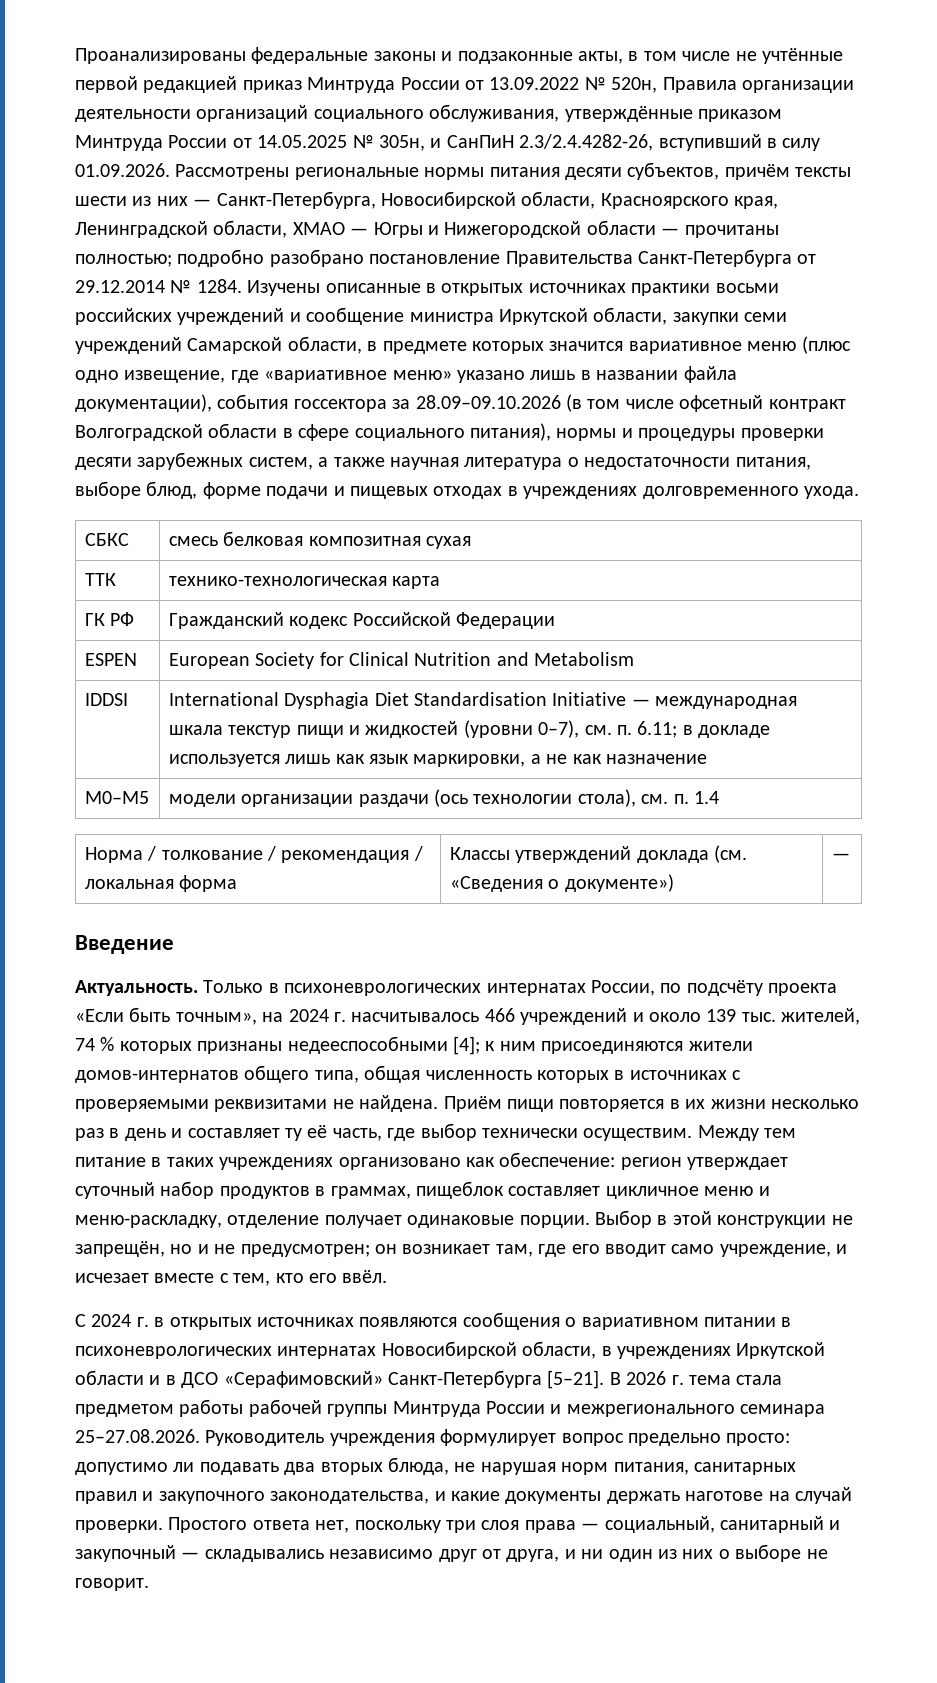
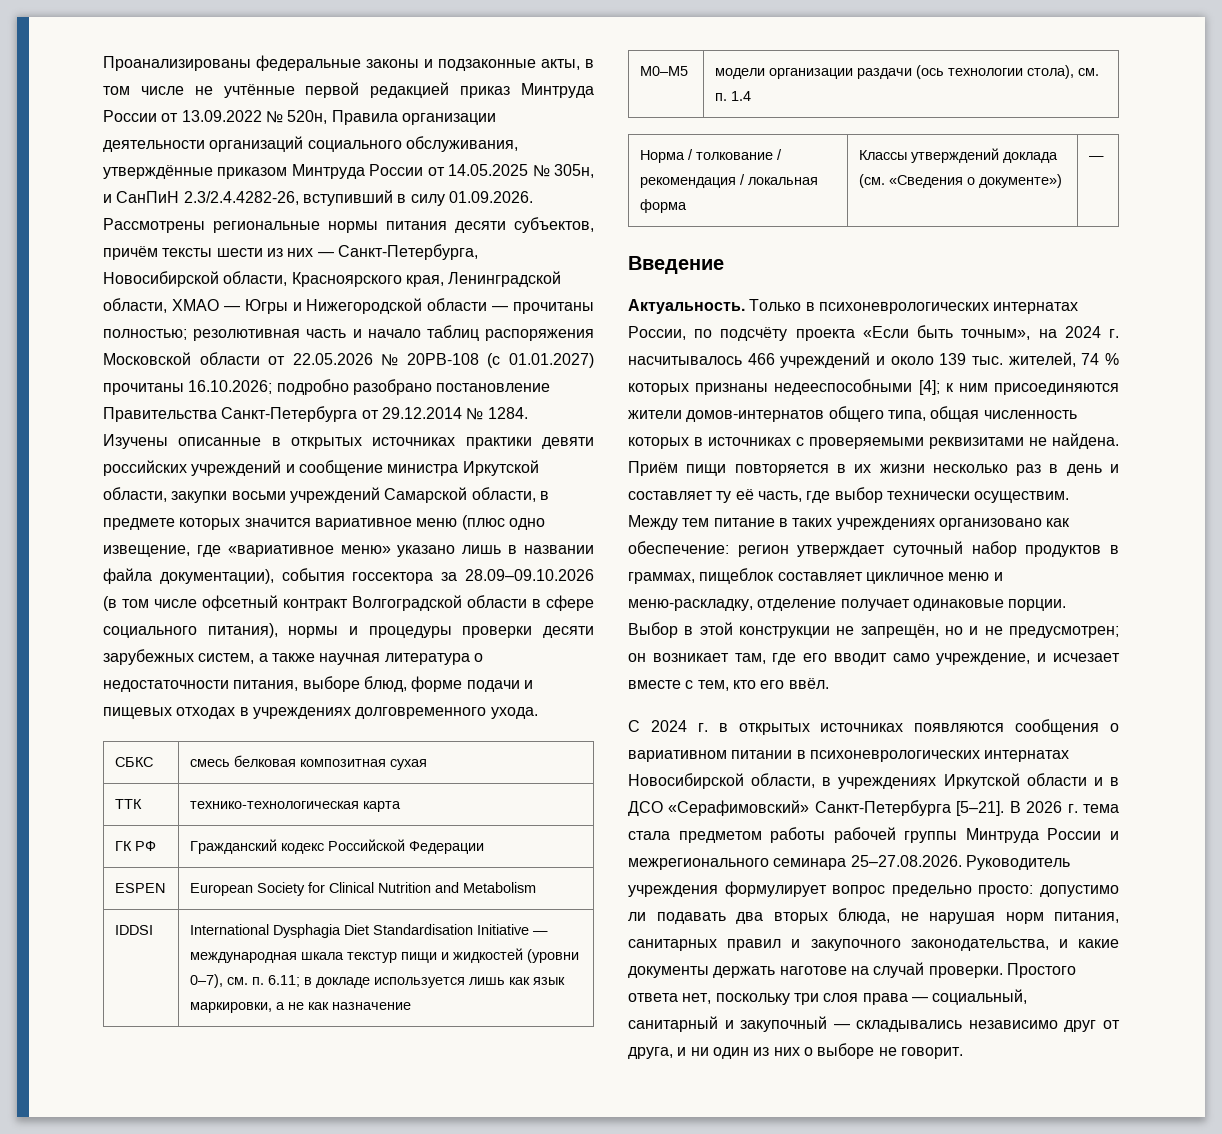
(172, 260) none -> [193,325,595,341] [103,352,594,368] [103,380,273,395] резолютивная часть и начало таблиц распоряжения Московской области от 22.05.2026 № 20РВ-108 (с 01.01.2027) прочитаны 16.10.2026;
[715,283,779,293] восьми -> [542,437,594,449] девяти
[744,312,788,322] семи -> [231,491,286,500] восьми

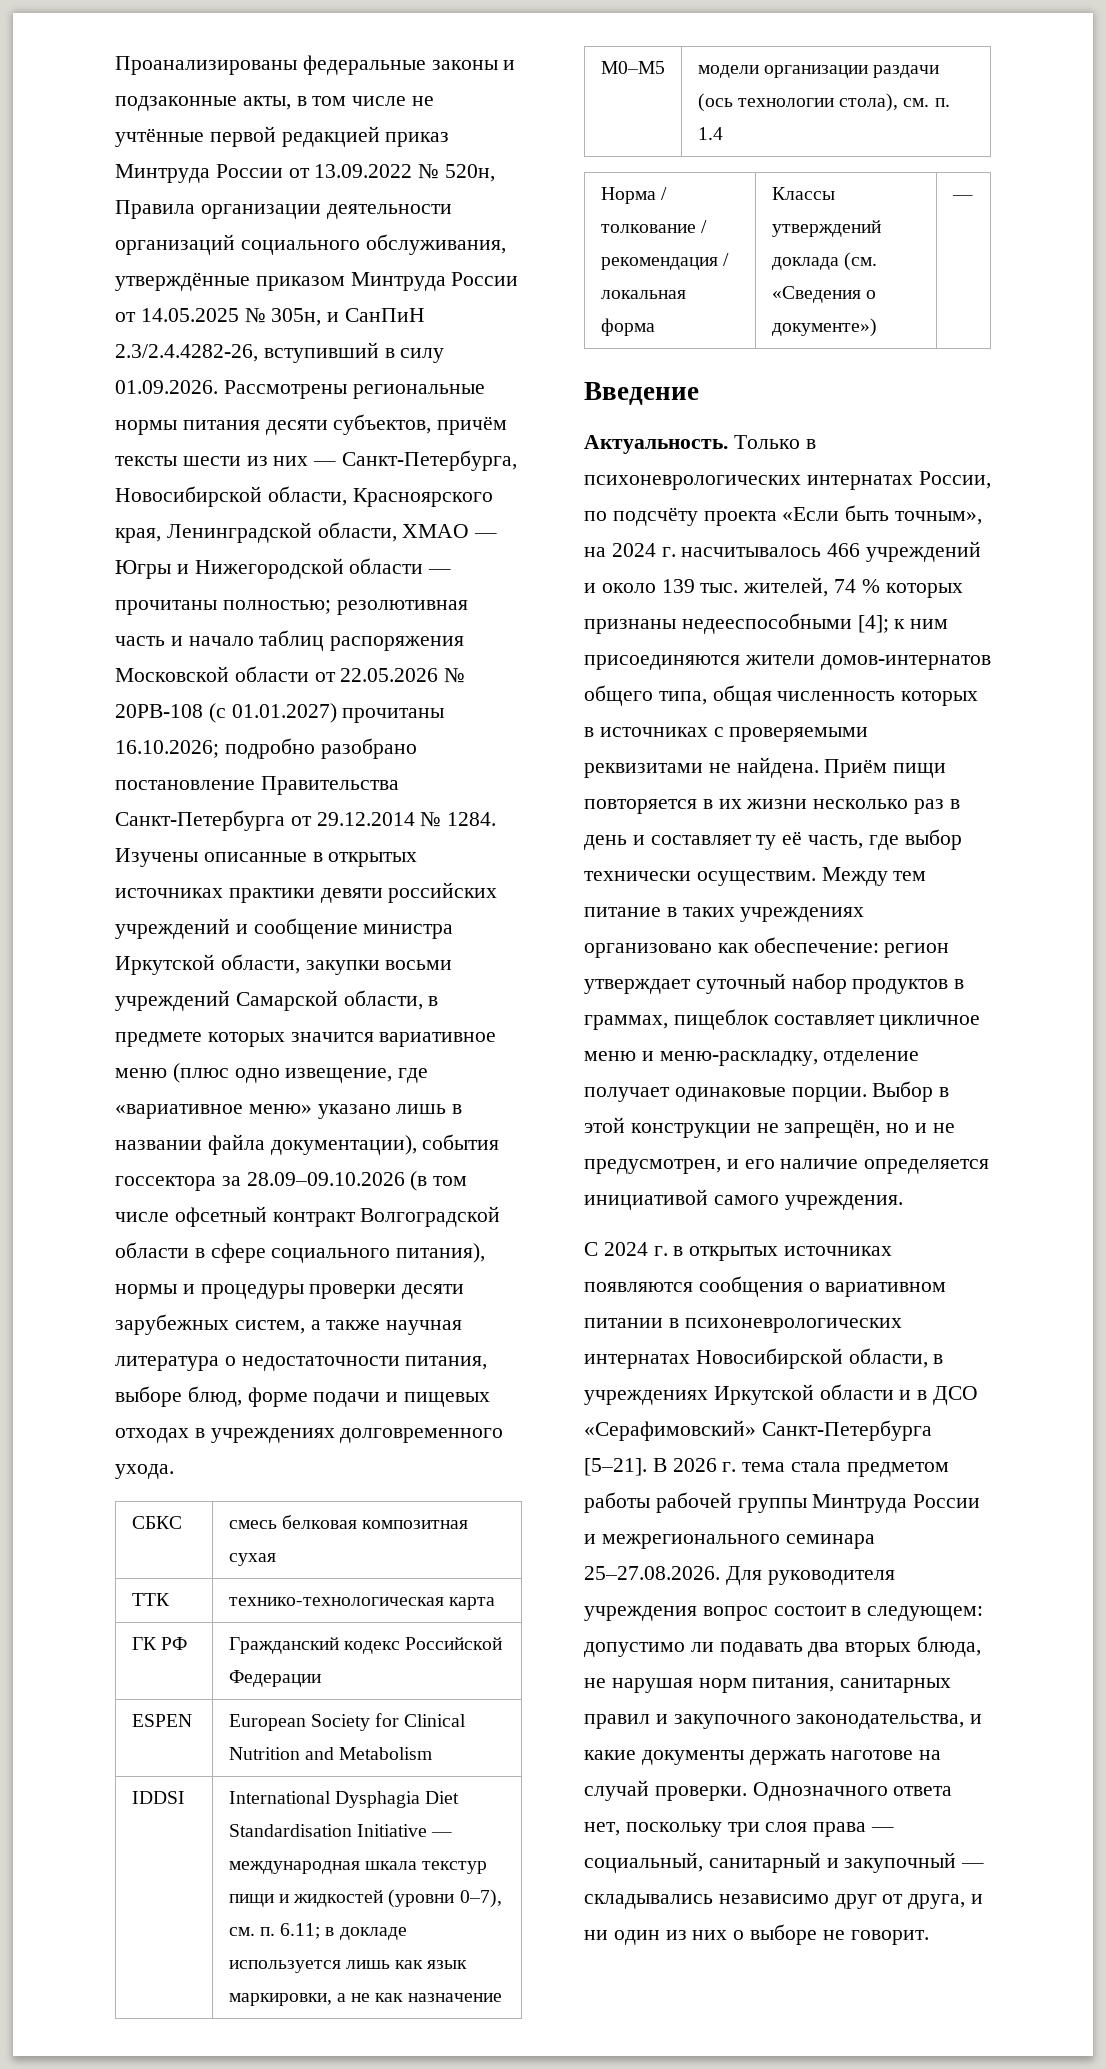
[1009,626,1119,638] [628,653,1120,665] [628,678,829,691] предусмотрен; он возникает там, где его вводит само учреждение, и исчезает вместе с тем, кто его ввёл. -> [584,1159,990,1174] [584,1189,903,1210] предусмотрен, и его наличие определяется инициативой самого учреждения.
[965,855,1070,870] [628,881,1034,897] Руководитель учреждения формулирует вопрос предельно просто: -> [725,1566,895,1585] [584,1606,984,1621] Для руководителя учреждения вопрос состоит в следующем:
[1006,963,1076,978] Простого -> [752,1782,888,1801] Однозначного

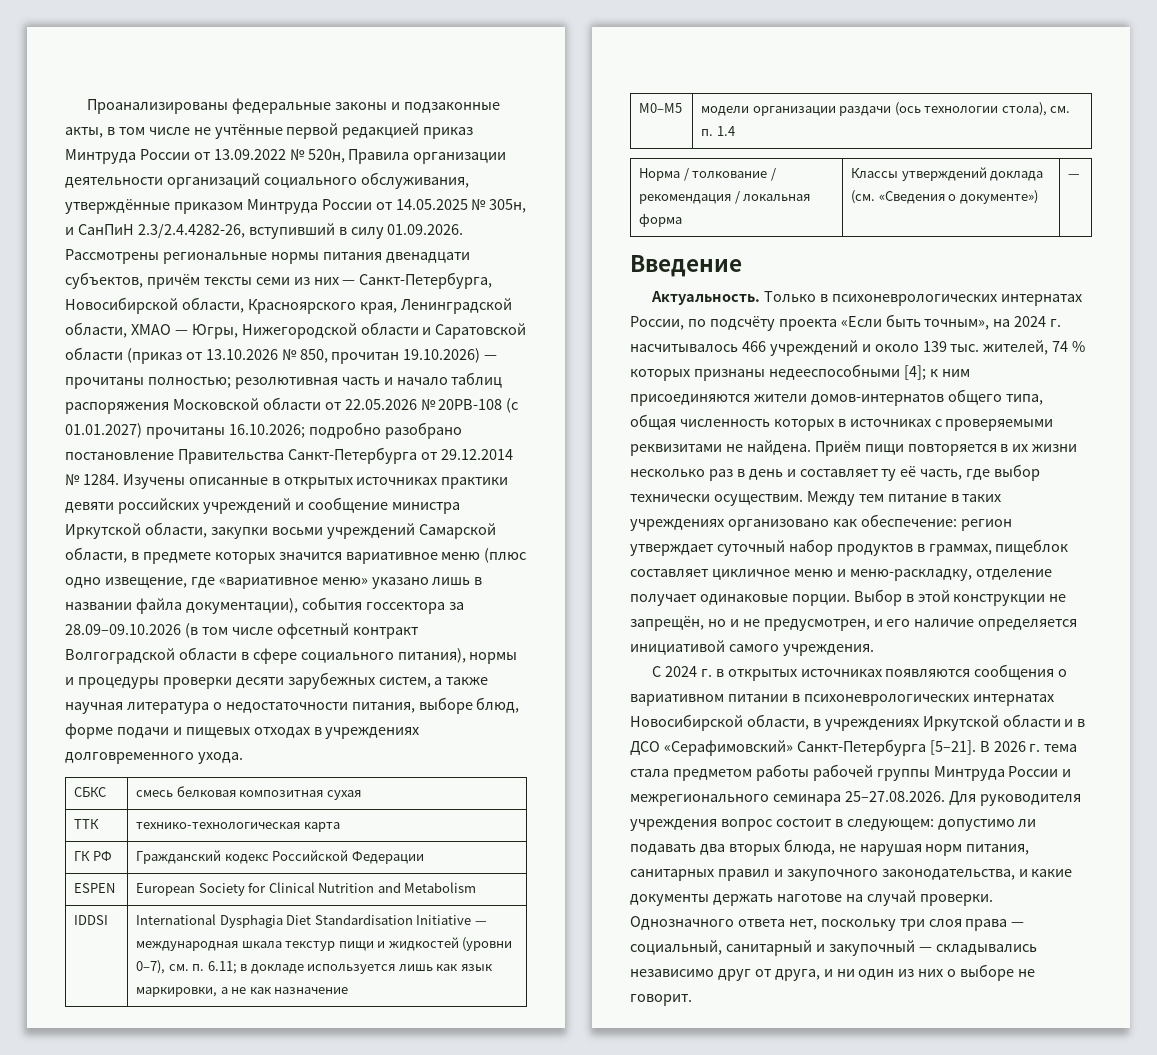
[265,420,328,435] десяти -> [385,252,470,263] двенадцати
[182,456,241,466] шести -> [255,277,290,285] семи
[115,558,424,579] Югры и Нижегородской области -> [191,322,527,339] [65,347,481,364] Югры, Нижегородской области и Саратовской области (приказ от 13.10.2026 № 850, прочитан 19.10.2026)

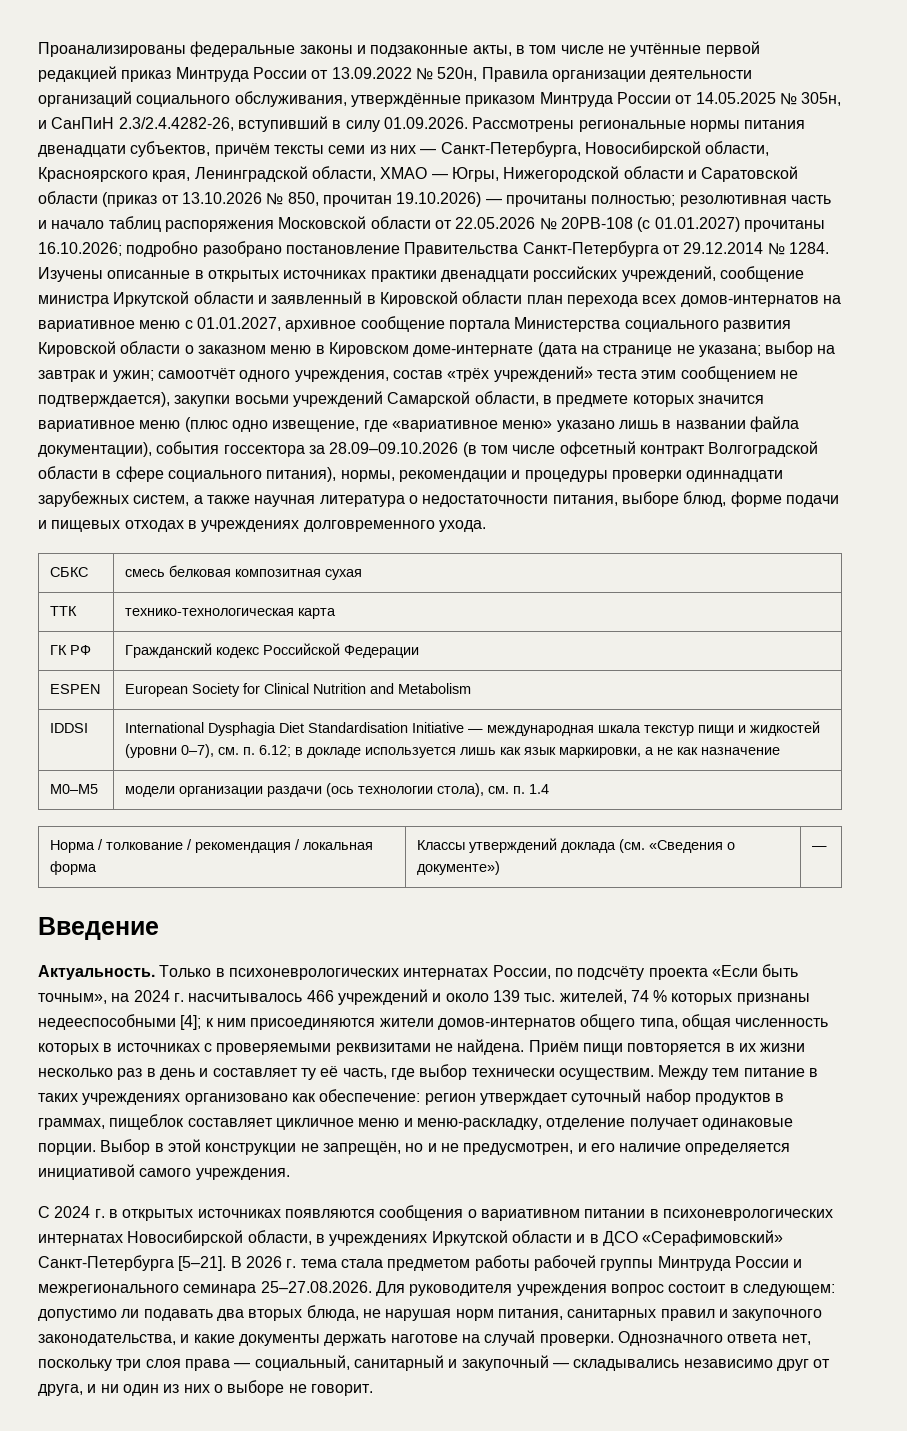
[65,497,460,514] [65,522,207,539] девяти российских учреждений и сообщение министра Иркутской области, -> [440,266,804,282] [38,291,841,307] [38,316,791,332] [38,341,836,357] [38,366,798,382] [38,392,170,407] двенадцати российских учреждений, сообщение министра Иркутской области и заявленный в Кировской области план перехода всех домов-интернатов на вариативное меню с 01.01.2027, архивное сообщение портала Министерства социального развития Кировской области о заказном меню в Кировском доме-интернате (дата на странице не указана; выбор на завтрак и ужин; самоотчёт одного учреждения, состав «трёх учреждений» теста этим сообщением не подтверждается),
[469,652,518,664] нормы -> [340,470,507,482] нормы, рекомендации
[235,677,284,688] десяти -> [686,470,784,482] одиннадцати
[207,961,237,974] 6.11; -> [259,745,292,757] 6.12;

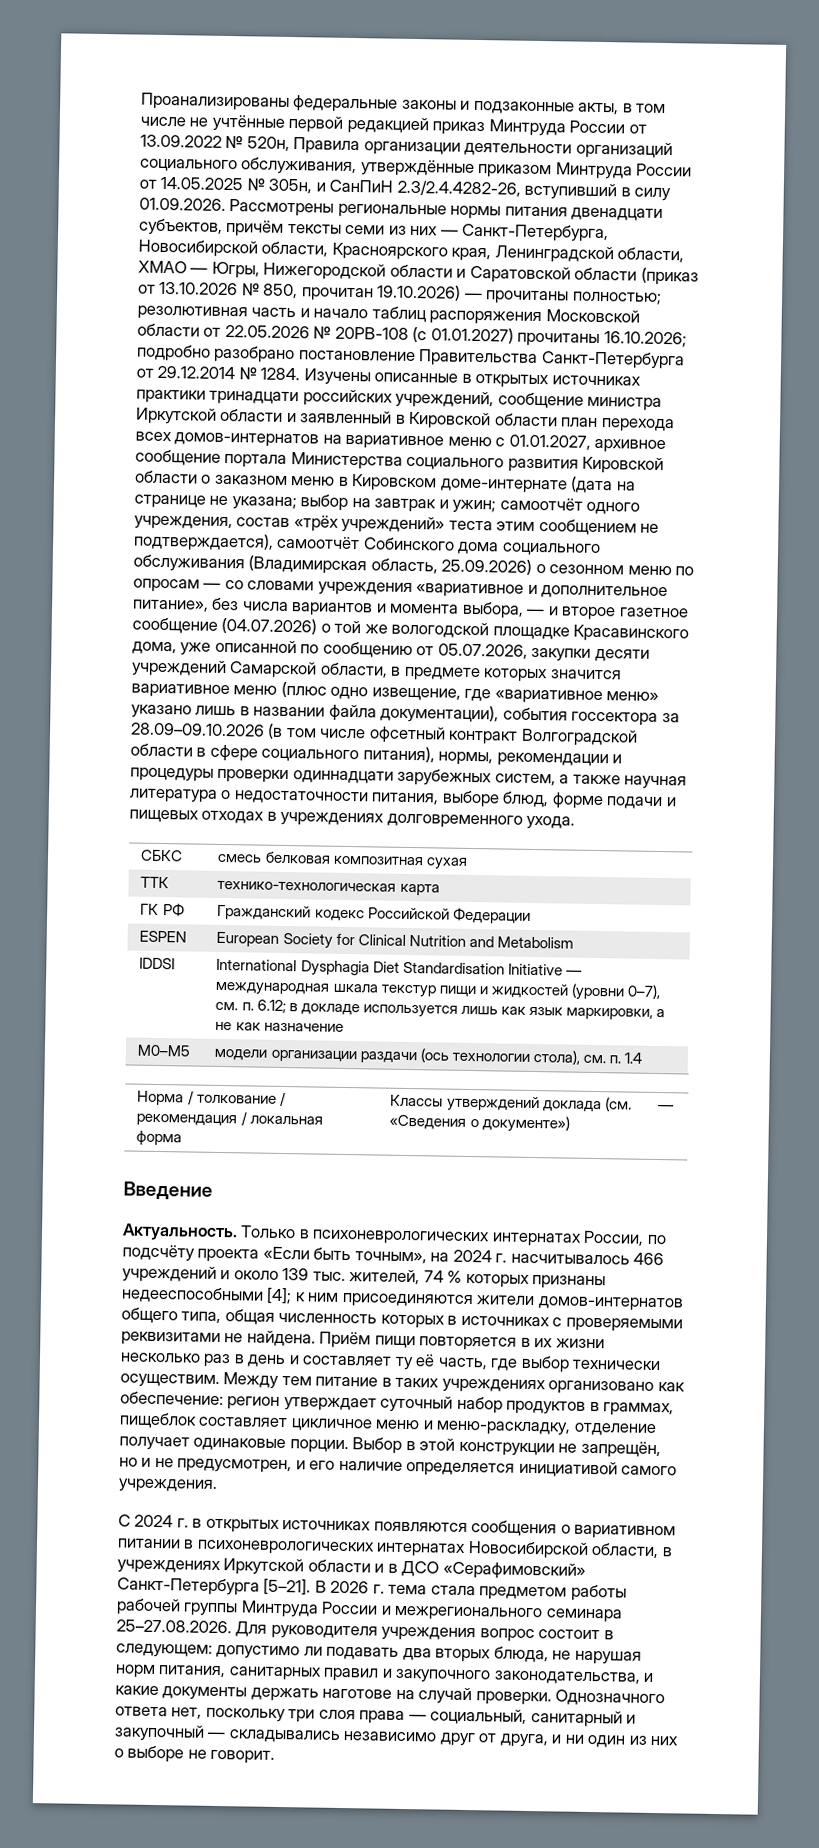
[440,270,529,282] двенадцати -> [209,390,300,406] тринадцати
[174,395,289,407] закупки восьми -> [277,535,601,557] [133,554,695,576] [133,578,669,600] [132,597,689,621] [132,617,690,643] [132,639,650,662] самоотчёт Собинского дома социального обслуживания (Владимирская область, 25.09.2026) о сезонном меню по опросам — со словами учреждения «вариативное и дополнительное питание», без числа вариантов и момента выбора, — и второе газетное сообщение (04.07.2026) о той же вологодской площадке Красавинского дома, уже описанной по сообщению от 05.07.2026, закупки десяти

